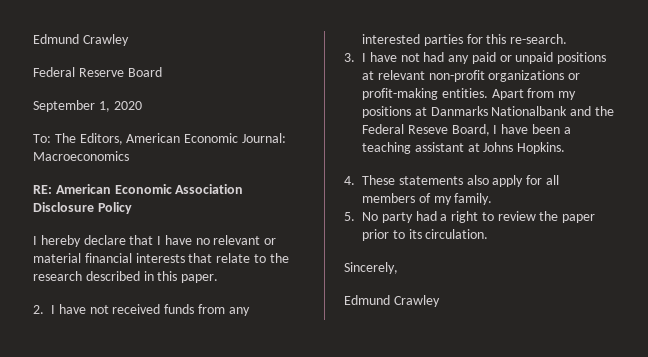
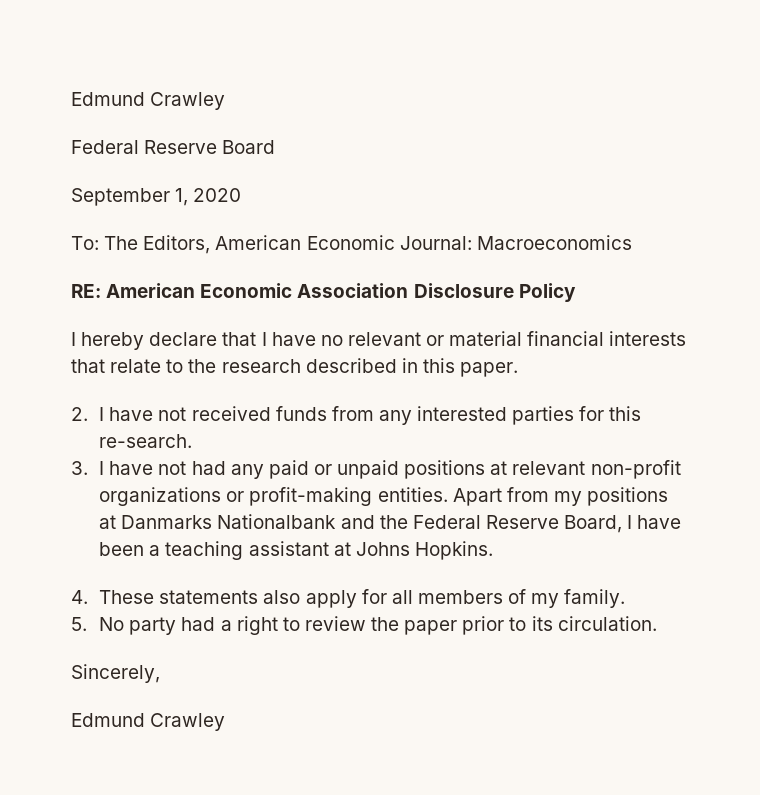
[407,125,448,134] Reseve -> [485,515,559,529] Reserve

